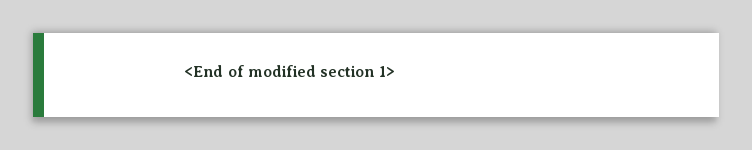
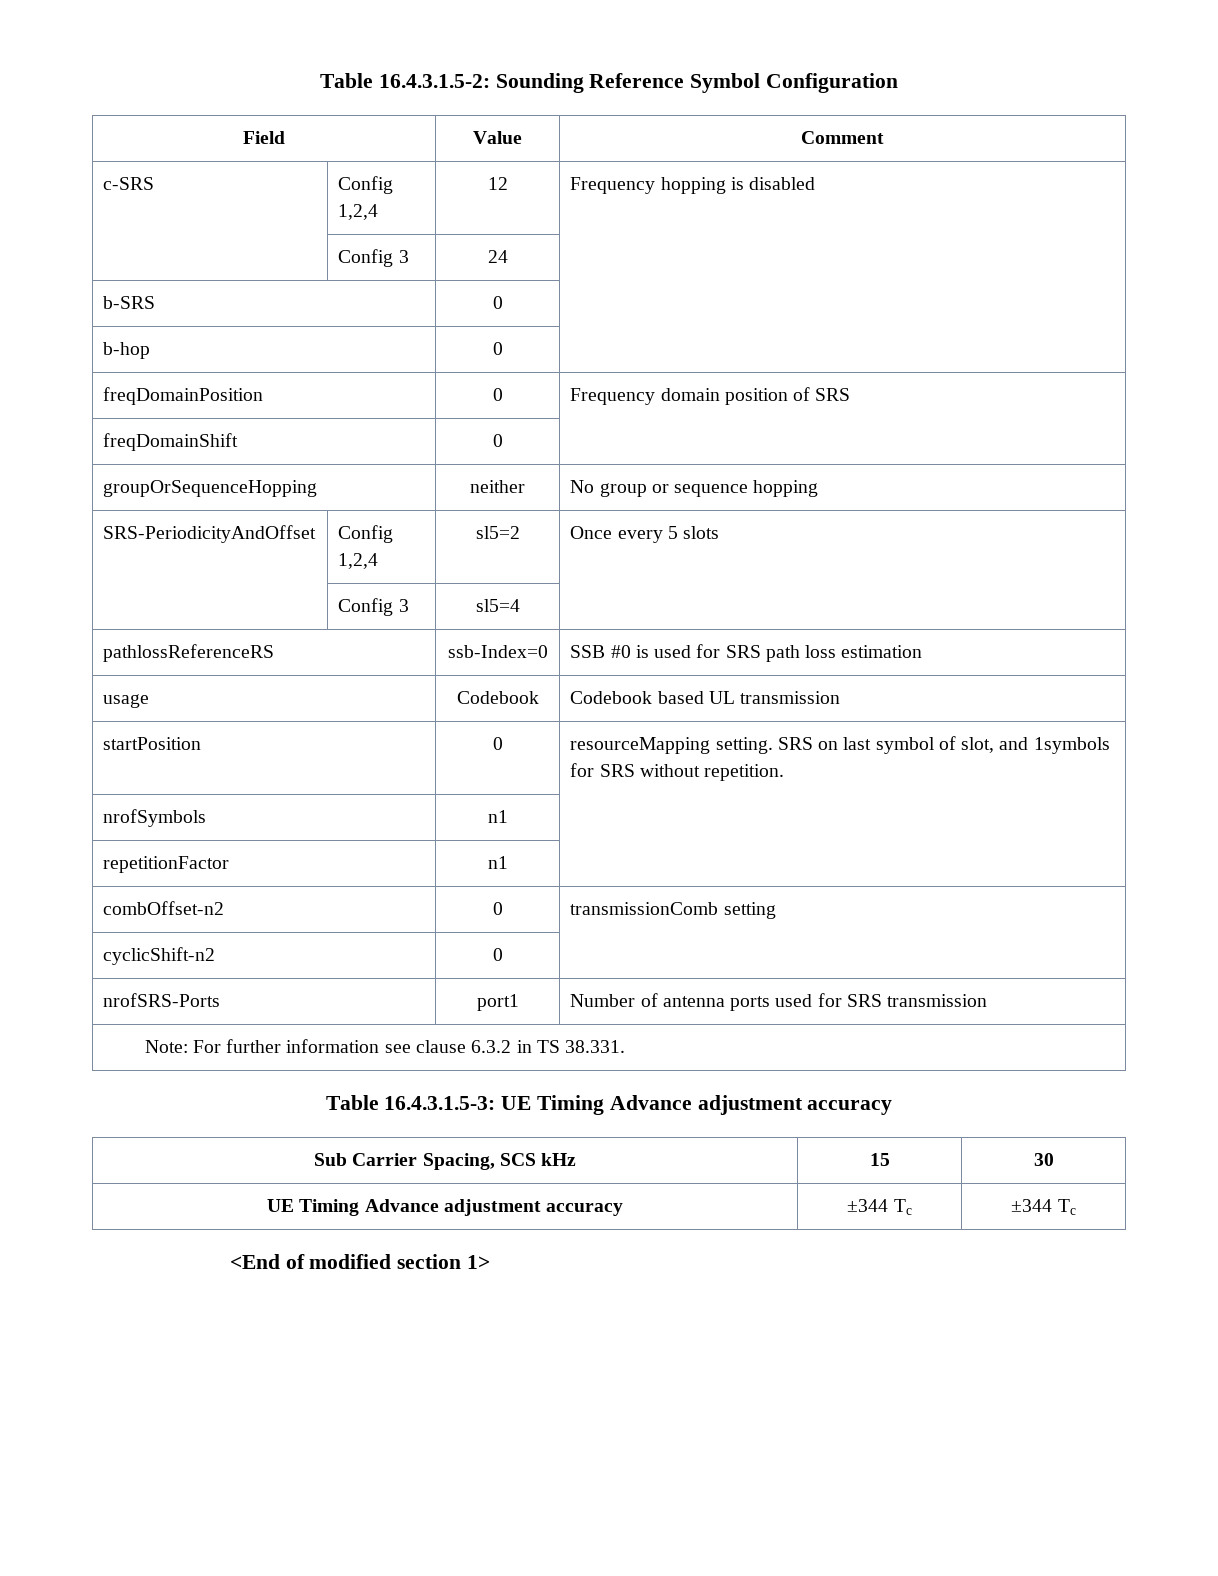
(184, 71) none -> [319,73,899,93] [243,131,285,144] [473,131,522,144] [801,131,884,144] [103,177,155,190] [338,176,394,194] [338,204,379,220] [487,177,508,190] [570,177,816,194] [338,249,409,267] [487,250,508,263] [103,296,156,309] [492,296,503,309] [103,342,151,359] [492,342,503,355] [103,387,264,405] [492,388,503,401] [570,387,851,405] [103,433,239,451] [492,434,503,447] [103,480,318,497] [470,480,525,493] [570,480,819,497] [103,525,317,543] [338,525,394,543] [338,553,379,569] [475,526,520,539] [570,526,720,543] [338,598,409,616] [475,599,520,612] [103,644,275,662] [447,645,548,658] [570,644,923,662] [103,694,150,708] [456,691,539,704] [570,691,841,704] [103,737,202,750] [492,737,503,750] [570,736,1110,754] [570,763,785,781] [103,809,207,827] [487,810,508,823] [103,856,230,873] [487,856,508,869] [103,901,225,915] [492,902,503,915] [570,902,776,919] [103,947,216,965] [492,948,503,961] [103,993,221,1007] [476,994,519,1011] [570,993,988,1011] [144,1039,626,1053] [325,1095,893,1115] [313,1153,577,1170] [869,1153,890,1166] [1033,1153,1054,1166] [266,1199,624,1216] [847,1199,912,1215] [1011,1199,1076,1215] Table 16.4.3.1.5-2: Sounding Reference Symbol Configuration // Field | Value | Comment // c-SRS | Config 1,2,4 | 12 | Frequency hopping is disabled // | Config 3 | 24 | // b-SRS | 0 | // b-hop | 0 | // freqDomainPosition | 0 | Frequency domain position of SRS // freqDomainShift | 0 | // groupOrSequenceHopping | neither | No group or sequence hopping // SRS-PeriodicityAndOffset | Config 1,2,4 | sl5=2 | Once every 5 slots // | Config 3 | sl5=4 | // pathlossReferenceRS | ssb-Index=0 | SSB #0 is used for SRS path loss estimation // usage | Codebook | Codebook based UL transmission // startPosition | 0 | resourceMapping setting. SRS on last symbol of slot, and 1symbols for SRS without repetition. // nrofSymbols | n1 | // repetitionFactor | n1 | // combOffset-n2 | 0 | transmissionComb setting // cyclicShift-n2 | 0 | // nrofSRS-Ports | port1 | Number of antenna ports used for SRS transmission // Note: For further information see clause 6.3.2 in TS 38.331. // Table 16.4.3.1.5-3: UE Timing Advance adjustment accuracy // Sub Carrier Spacing, SCS kHz | 15 | 30 // UE Timing Advance adjustment accuracy | ±344 Tc | ±344 Tc //

